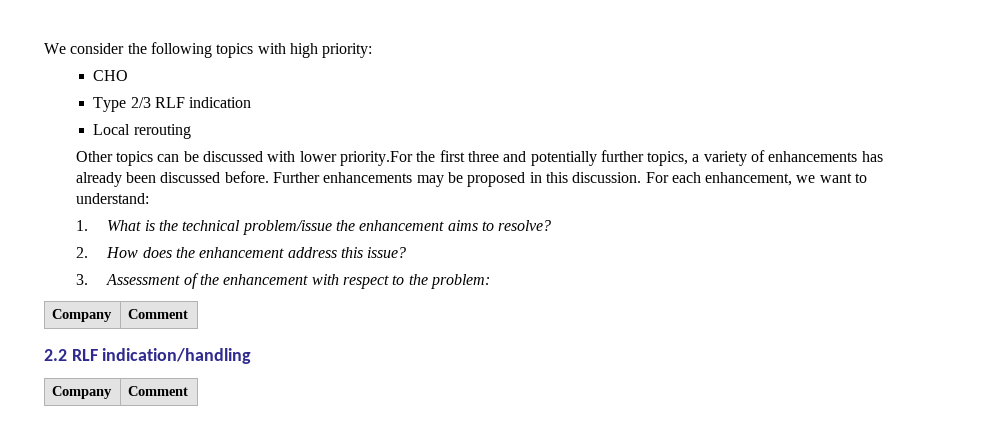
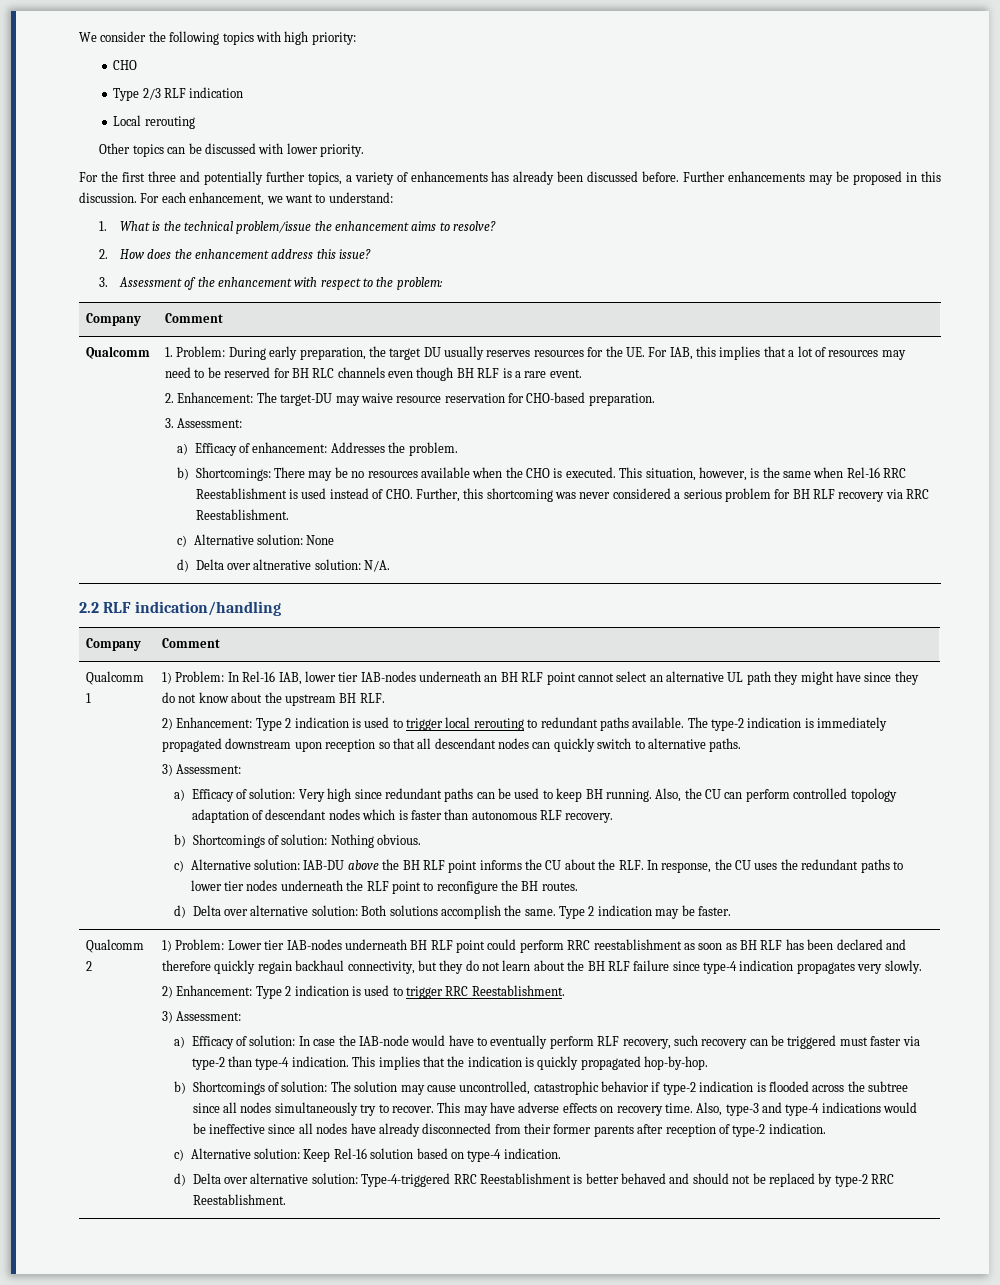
[339,151,413,166] priority.For -> [320,144,365,157] [79,172,98,182] priority. // For
(189, 314) none -> [86,346,151,359] [165,346,906,360] [165,367,582,381] [165,392,655,406] [165,418,243,428] [177,442,458,456] [177,467,907,481] [195,488,930,502] [195,509,289,520] [177,534,335,547] [177,559,391,572] // Qualcomm | 1. Problem: During early preparation, the target DU usually reserves resources for the UE. For IAB, this implies that a lot of resources may need to be reserved for BH RLC channels even though BH RLF is a rare event. // 2. Enhancement: The target-DU may waive resource reservation for CHO-based preparation. // 3. Assessment: // a) Efficacy of enhancement: Addresses the problem. // b) Shortcomings: There may be no resources available when the CHO is executed. This situation, however, is the same when Rel-16 RRC Reestablishment is used instead of CHO. Further, this shortcoming was never considered a serious problem for BH RLF recovery via RRC Reestablishment. // c) Alternative solution: None // d) Delta over altnerative solution: N/A.
(189, 391) none -> [86,671,145,685] [86,693,92,703] [162,671,919,685] [162,692,385,706] [162,717,888,731] [162,738,742,752] [162,764,242,776] [174,788,897,802] [191,809,614,823] [174,834,422,848] [174,859,903,873] [190,880,578,894] [174,905,731,919] [86,939,145,953] [86,961,93,971] [162,939,906,953] [162,960,922,974] [162,985,565,999] [162,1011,242,1023] [174,1035,920,1049] [191,1056,709,1070] [174,1081,908,1095] [192,1102,918,1116] [192,1123,826,1137] [174,1148,561,1162] [174,1173,894,1187] [192,1194,286,1205] // Qualcomm 1 | 1) Problem: In Rel-16 IAB, lower tier IAB-nodes underneath an BH RLF point cannot select an alternative UL path they might have since they do not know about the upstream BH RLF. // 2) Enhancement: Type 2 indication is used to trigger local rerouting to redundant paths available. The type-2 indication is immediately propagated downstream upon reception so that all descendant nodes can quickly switch to alternative paths. // 3) Assessment: // a) Efficacy of solution: Very high since redundant paths can be used to keep BH running. Also, the CU can perform controlled topology adaptation of descendant nodes which is faster than autonomous RLF recovery. // b) Shortcomings of solution: Nothing obvious. // c) Alternative solution: IAB-DU above the BH RLF point informs the CU about the RLF. In response, the CU uses the redundant paths to lower tier nodes underneath the RLF point to reconfigure the BH routes. // d) Delta over alternative solution: Both solutions accomplish the same. Type 2 indication may be faster. // Qualcomm 2 | 1) Problem: Lower tier IAB-nodes underneath BH RLF point could perform RRC reestablishment as soon as BH RLF has been declared and therefore quickly regain backhaul connectivity, but they do not learn about the BH RLF failure since type-4 indication propagates very slowly. // 2) Enhancement: Type 2 indication is used to trigger RRC Reestablishment. // 3) Assessment: // a) Efficacy of solution: In case the IAB-node would have to eventually perform RLF recovery, such recovery can be triggered must faster via type-2 than type-4 indication. This implies that the indication is quickly propagated hop-by-hop. // b) Shortcomings of solution: The solution may cause uncontrolled, catastrophic behavior if type-2 indication is flooded across the subtree since all nodes simultaneously try to recover. This may have adverse effects on recovery time. Also, type-3 and type-4 indications would be ineffective since all nodes have already disconnected from their former parents after reception of type-2 indication. // c) Alternative solution: Keep Rel-16 solution based on type-4 indication. // d) Delta over alternative solution: Type-4-triggered RRC Reestablishment is better behaved and should not be replaced by type-2 RRC Reestablishment.

